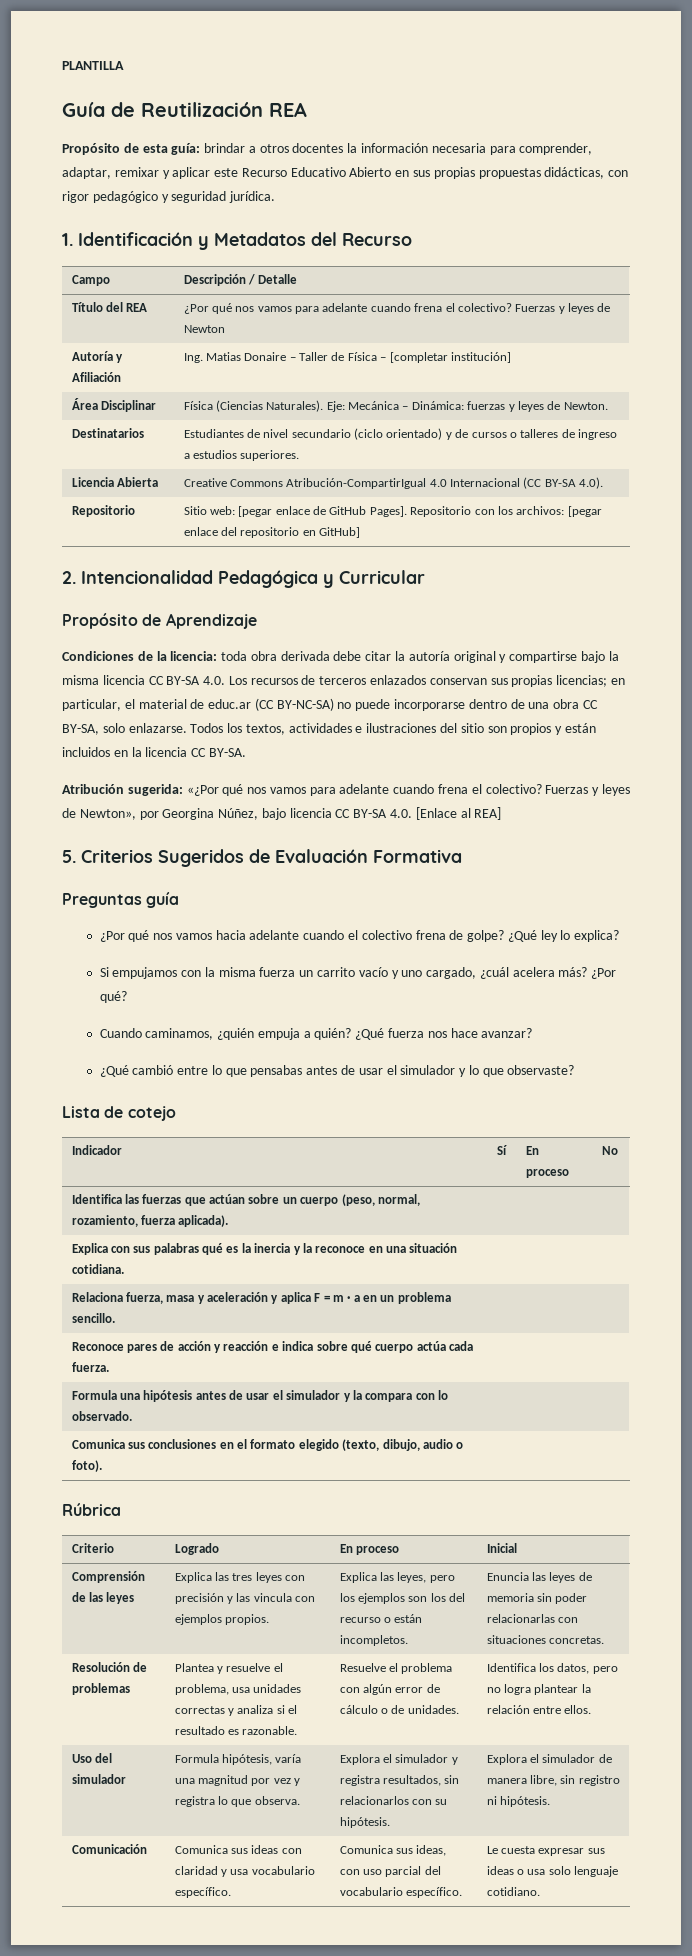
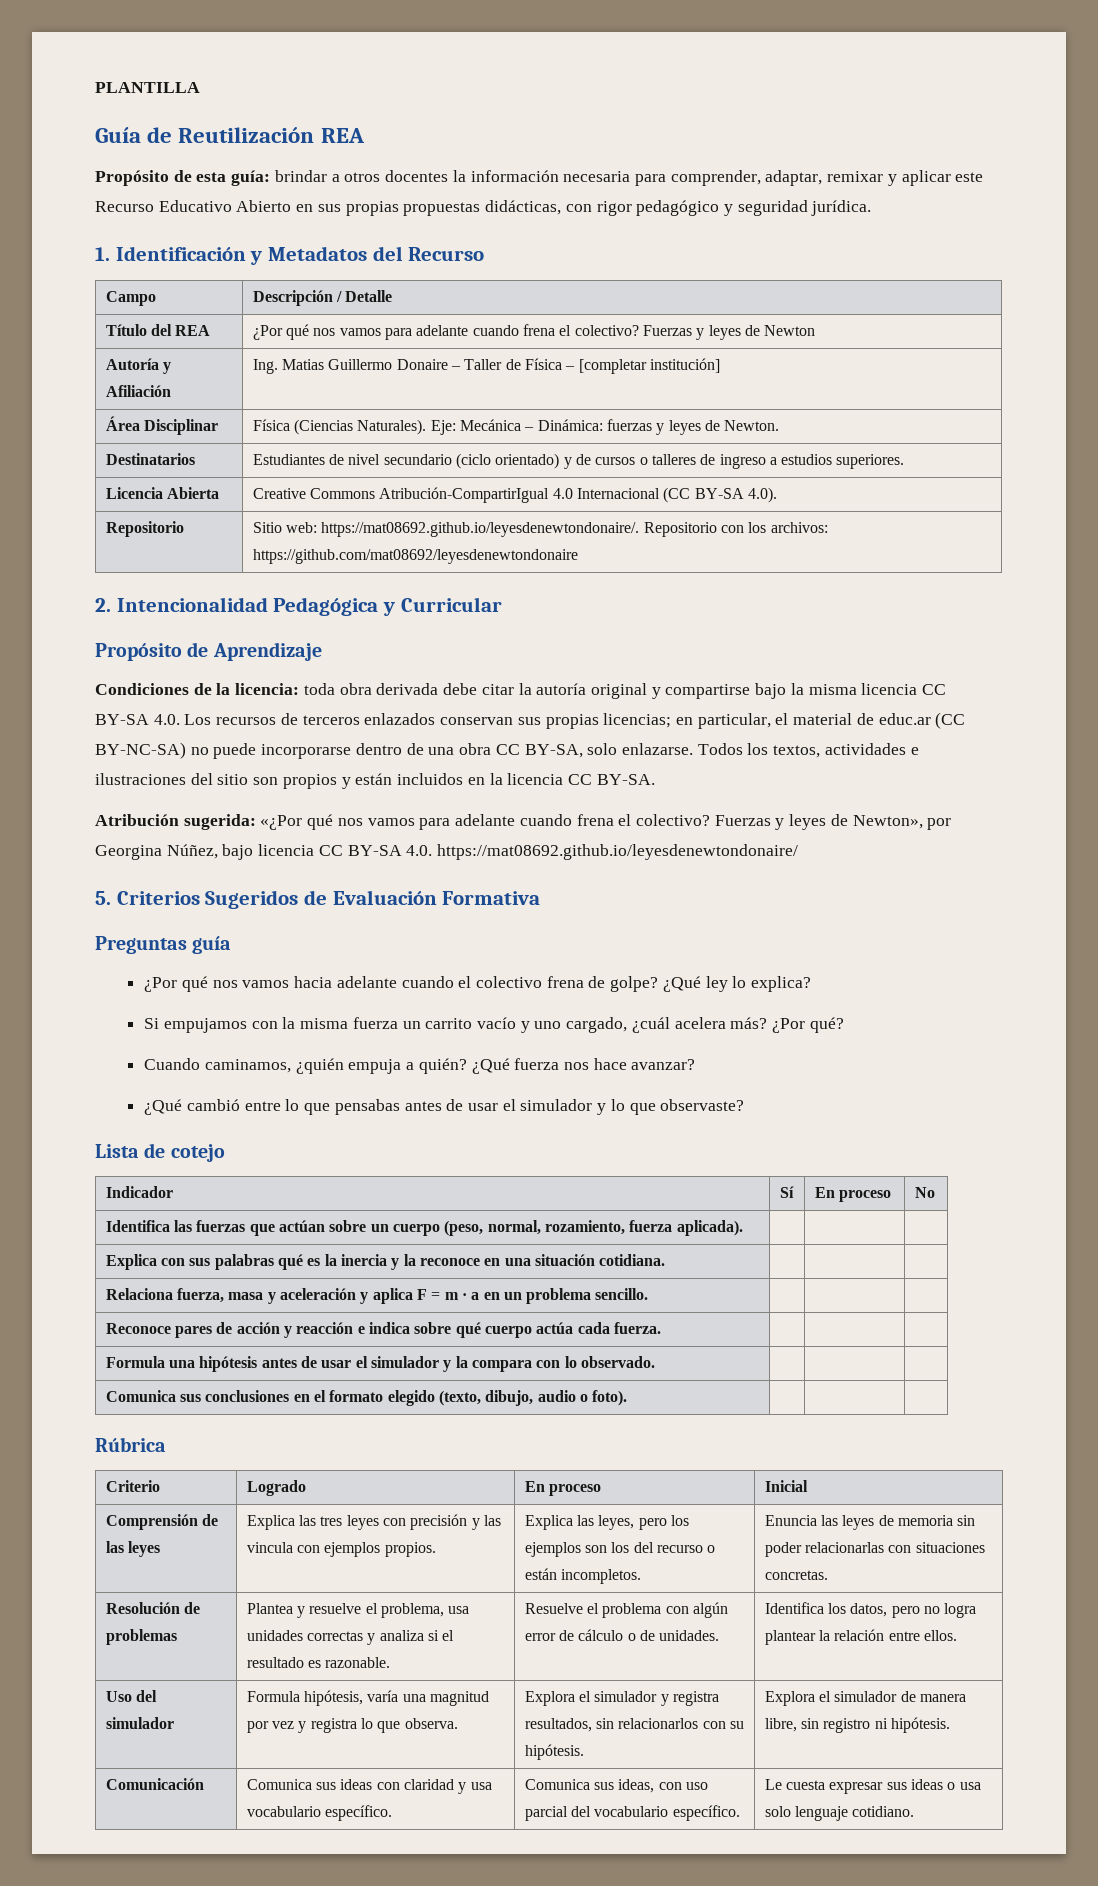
(241, 356) none -> [328,359,393,370] Guillermo
[238,506,602,517] [183,527,361,538] [pegar enlace de GitHub Pages]. Repositorio con los archivos: [pegar enlace del repositorio en GitHub] -> [321,522,828,537] [252,549,578,564] https://mat08692.github.io/leyesdenewtondonaire/. Repositorio con los archivos: https://github.com/mat08692/leyesdenewtondonaire
[415,807,502,820] [Enlace al REA] -> [437,844,799,860] https://mat08692.github.io/leyesdenewtondonaire/

